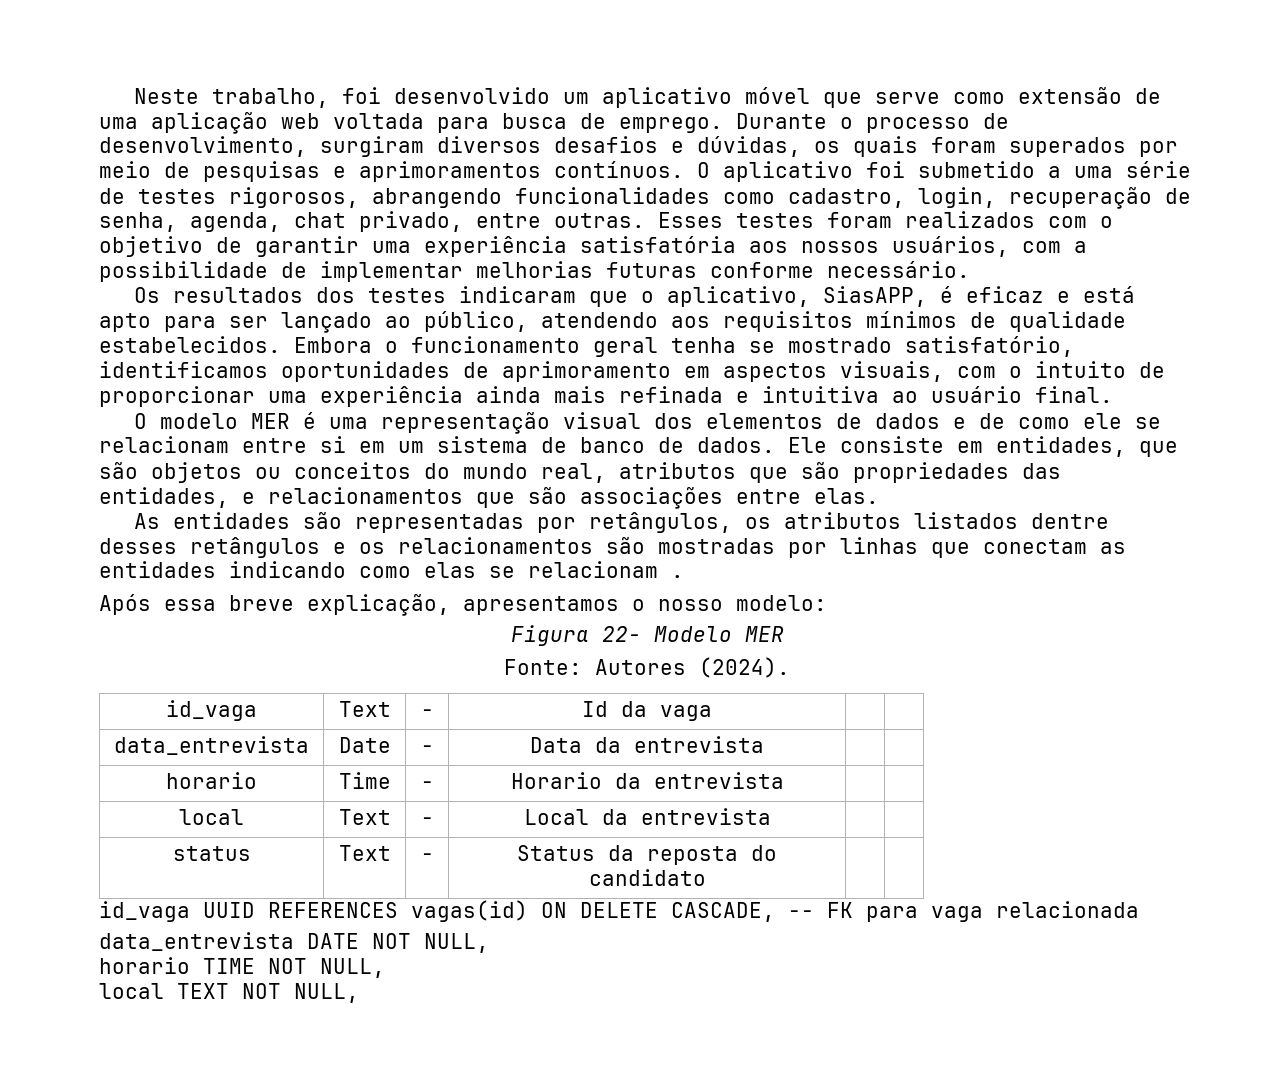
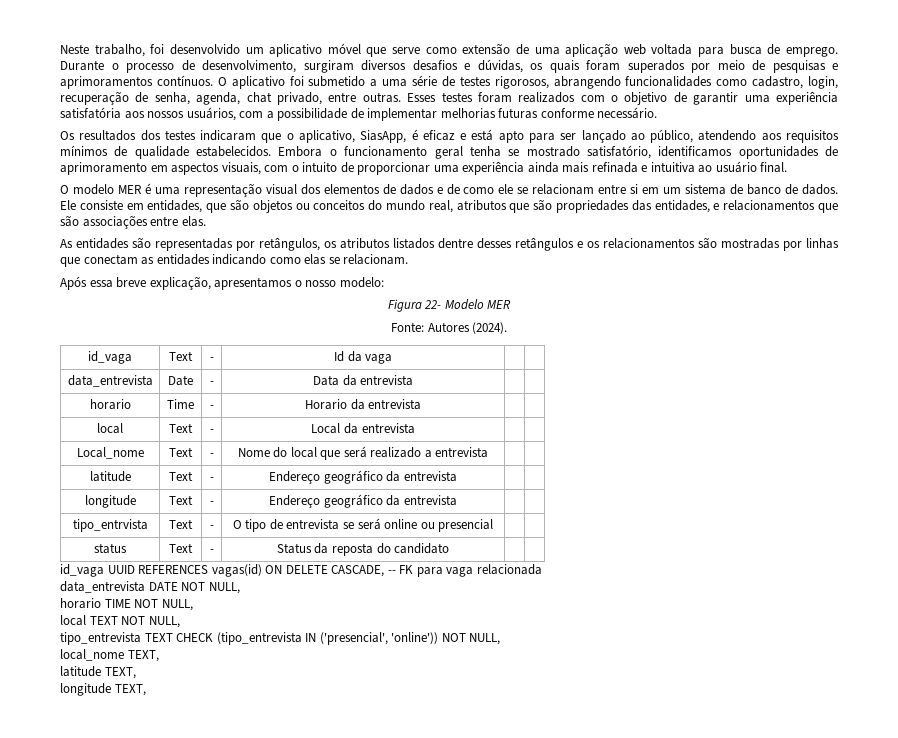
[823,286,928,307] SiasAPP, -> [360,130,407,143] SiasApp,
[528,561,684,578] relacionam . -> [343,254,409,265] relacionam.
(771, 816) none -> [76,447,144,459] [169,447,193,457] [209,453,214,457] [237,446,489,460] [89,471,131,482] [169,471,193,481] [209,477,214,481] [269,470,457,484] [84,495,136,508] [169,495,193,505] [209,501,214,505] [269,494,457,508] [72,519,148,532] [169,519,193,529] [209,525,214,529] [232,518,494,532] // Local_nome | Text | - | Nome do local que será realizado a entrevista | | // latitude | Text | - | Endereço geográfico da entrevista | | // longitude | Text | - | Endereço geográfico da entrevista | | // tipo_entrvista | Text | - | O tipo de entrevista se será online ou presencial | |
(359, 993) none -> [60,632,501,645] [60,649,159,662] [60,666,136,679] [60,683,146,696] // tipo_entrevista TEXT CHECK (tipo_entrevista IN ('presencial', 'online')) NOT NULL, // local_nome TEXT, // latitude TEXT, // longitude TEXT,

